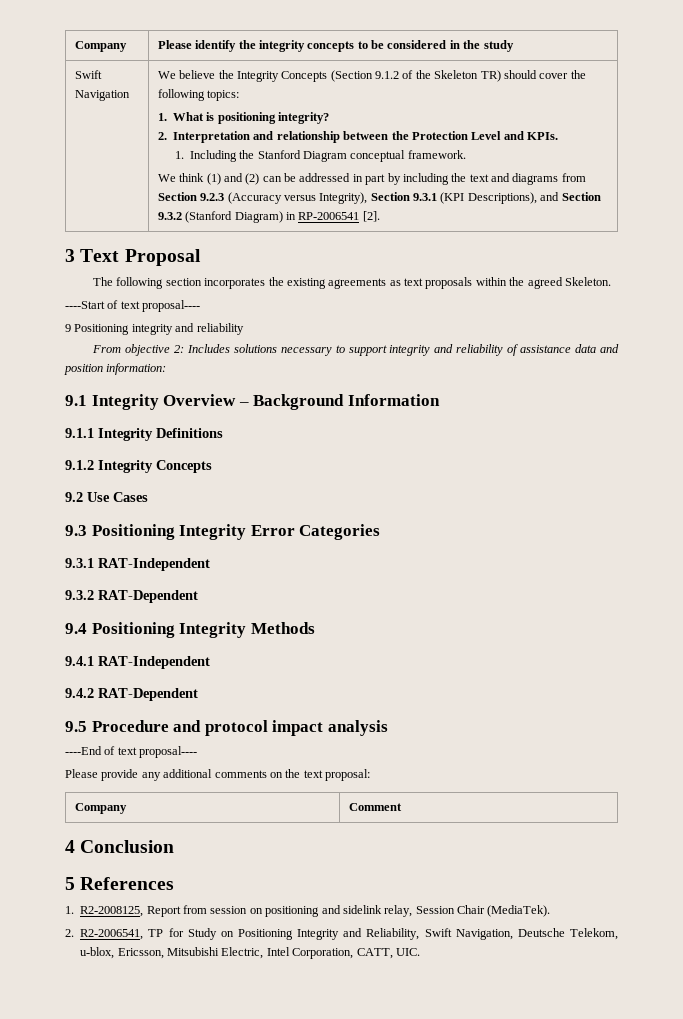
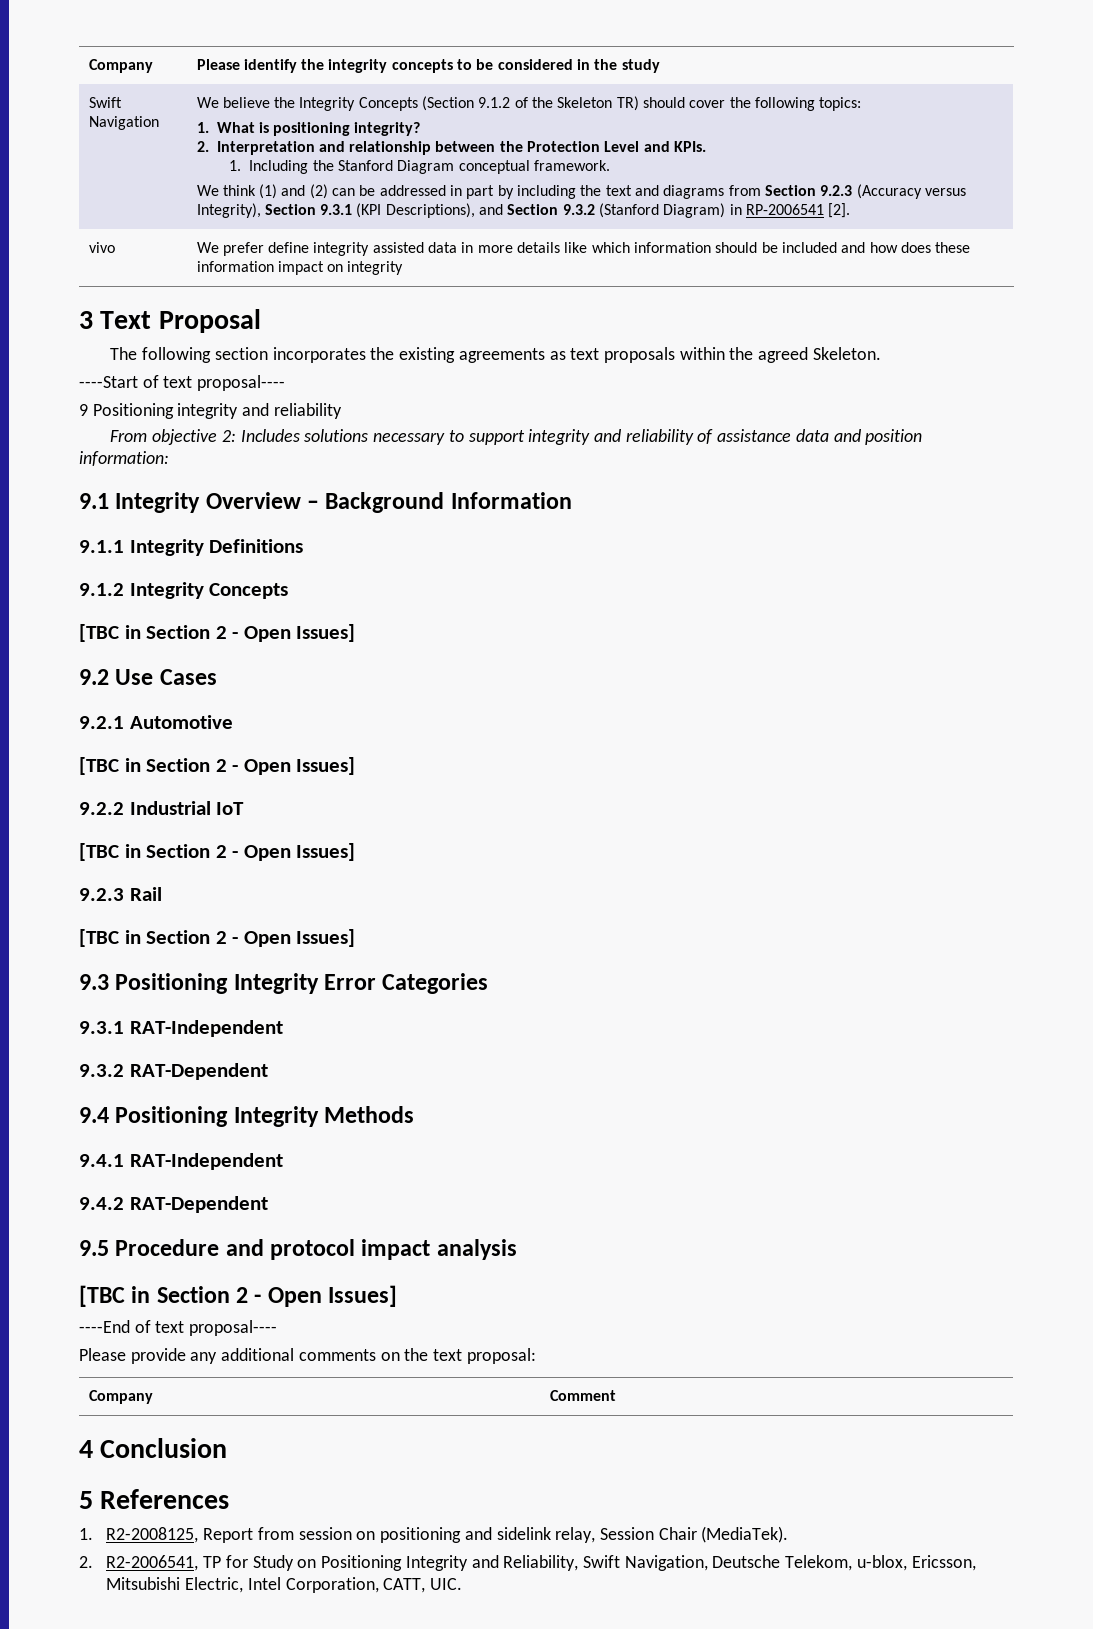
(380, 216) none -> [88,242,115,253] [196,242,971,256] [196,261,404,275] // vivo | We prefer define integrity assisted data in more details like which information should be included and how does these information impact on integrity
[65,492,148,502] 9.2 Use Cases -> [79,624,356,642] [79,669,217,685] [79,715,233,729] [79,757,356,775] [79,801,245,815] [79,843,356,861] [79,887,162,901] [79,929,356,947] [TBC in Section 2 - Open Issues] // 9.2 Use Cases // 9.2.1 Automotive // [TBC in Section 2 - Open Issues] // 9.2.2 Industrial IoT // [TBC in Section 2 - Open Issues] // 9.2.3 Rail // [TBC in Section 2 - Open Issues]
(388, 728) none -> [79,1285,398,1307] // [TBC in Section 2 - Open Issues]

